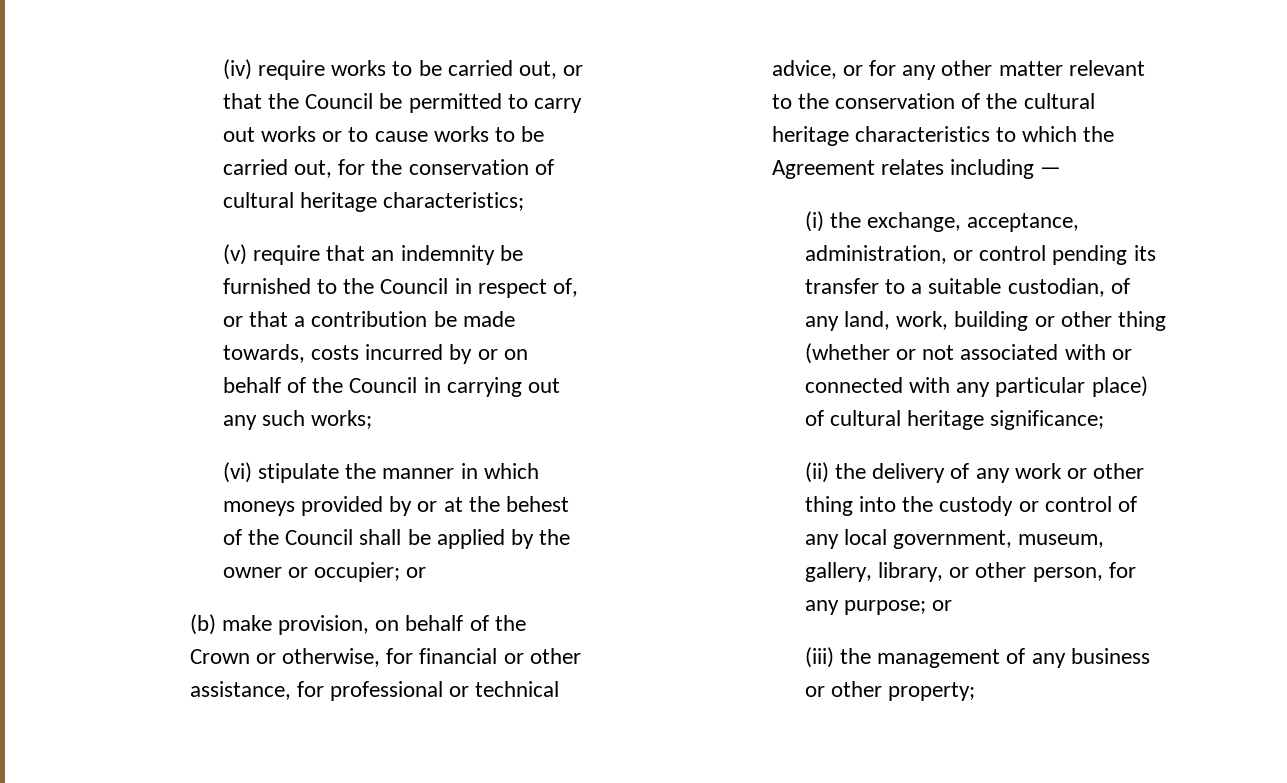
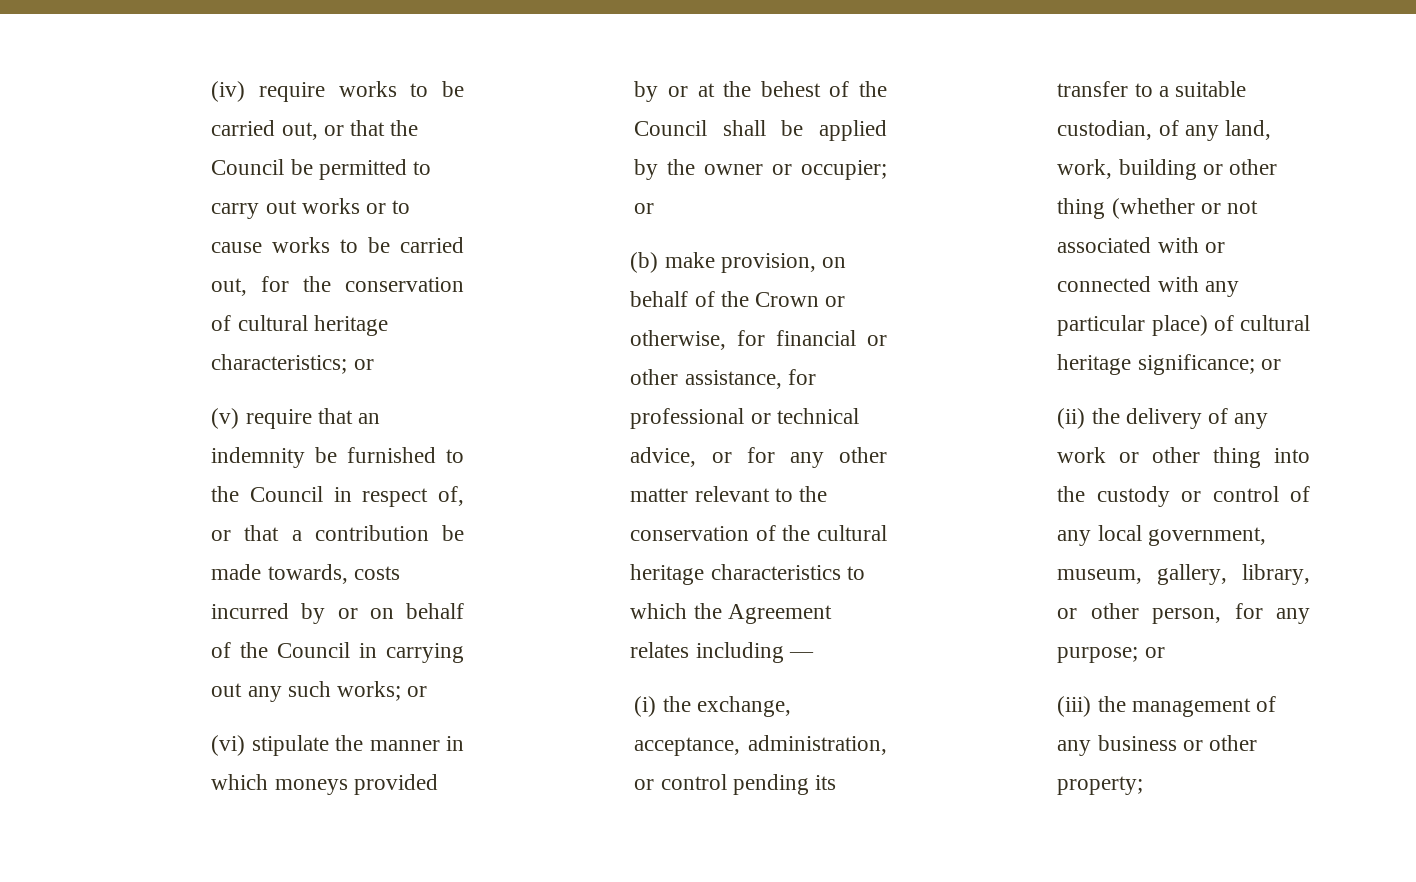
(525, 201) none -> [353,359,374,370] or
(373, 419) none -> [407,686,428,697] or
(1105, 420) none -> [1260,359,1281,370] or

